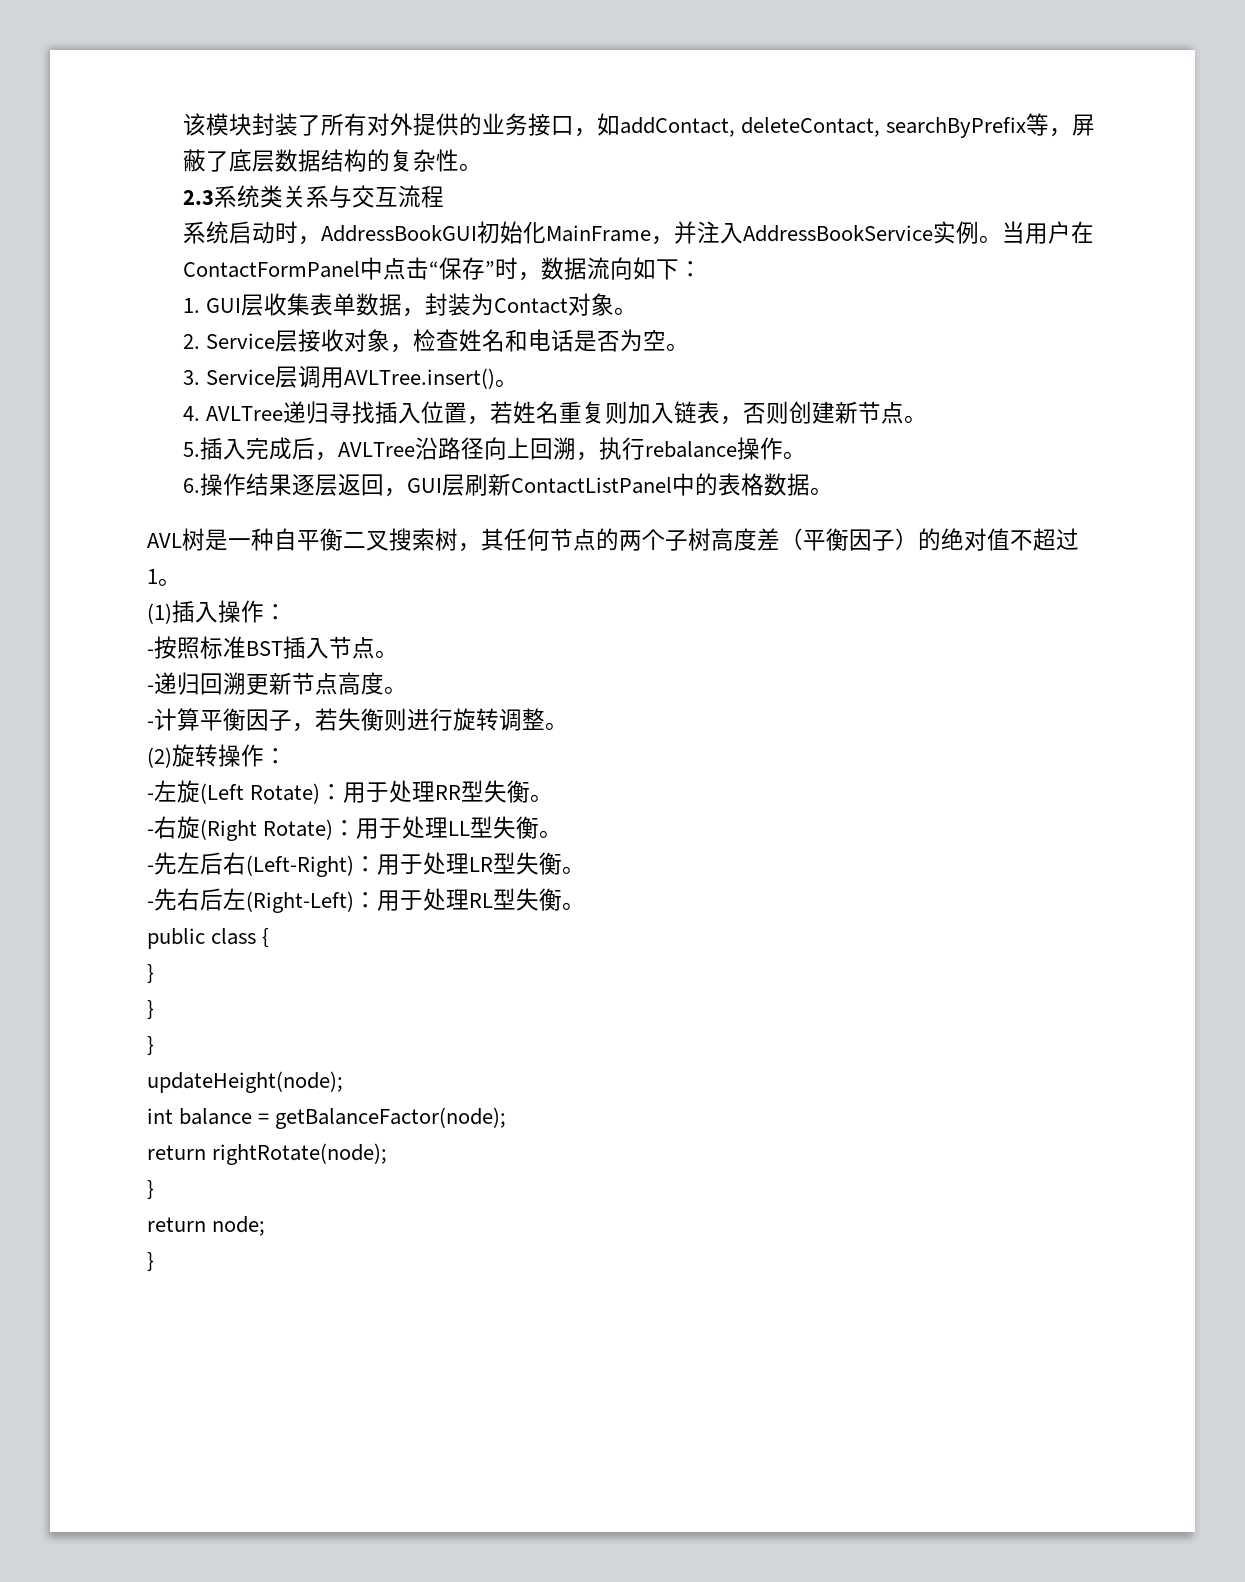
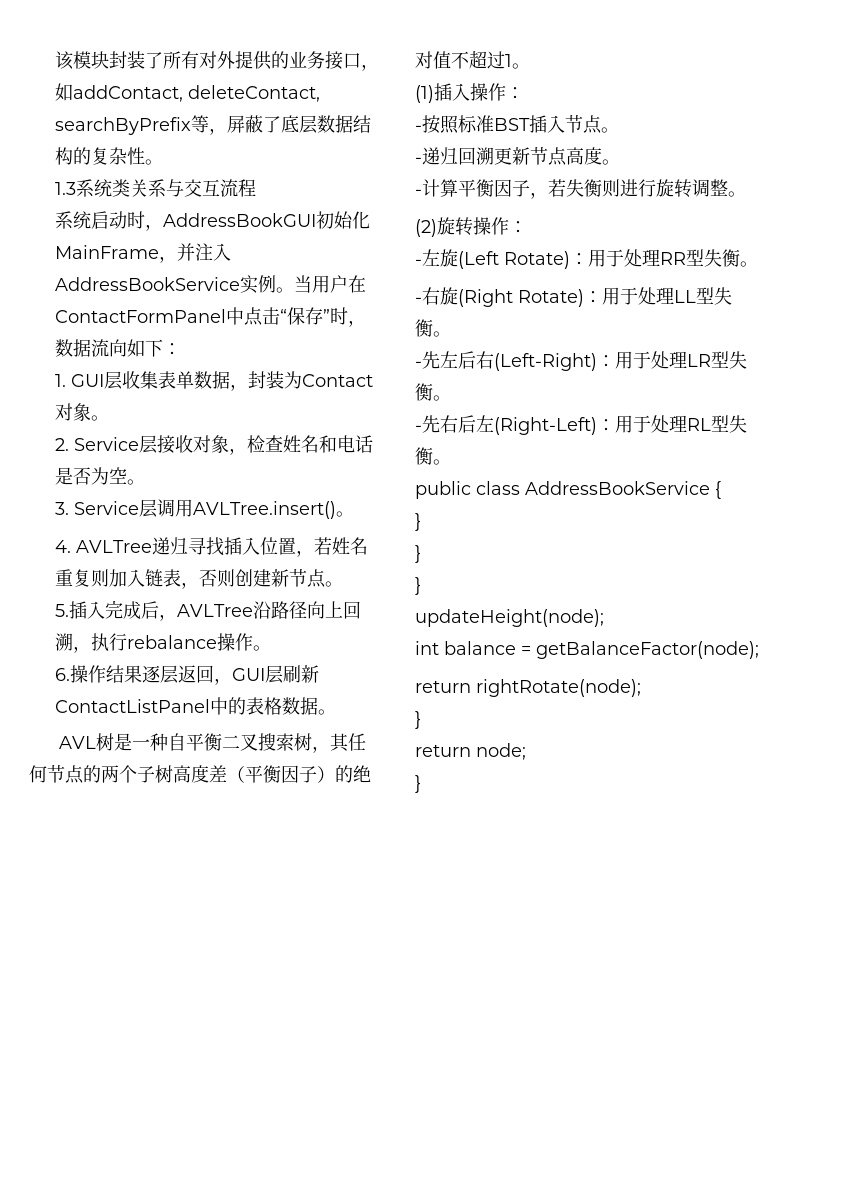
[182,190,214,205] 2.3 -> [54,182,76,195] 1.3
(257, 936) none -> [525,481,710,495] AddressBookService

